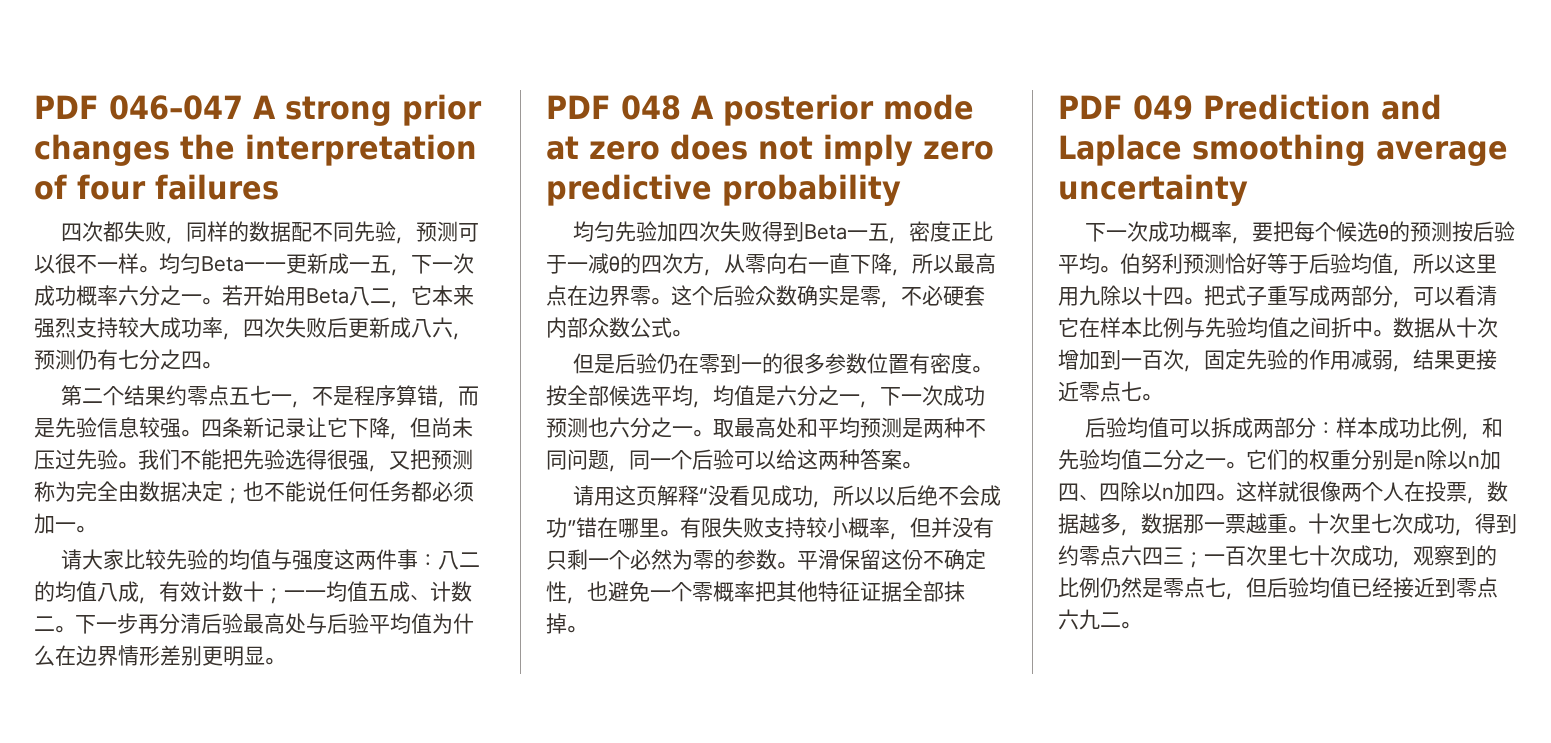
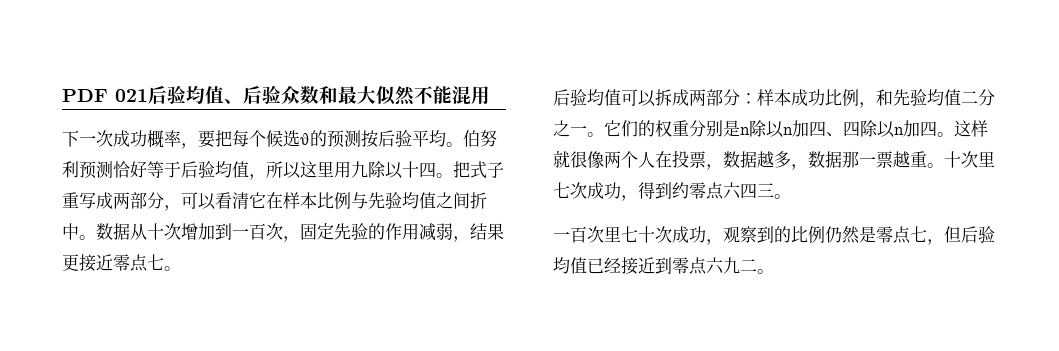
[34,94,482,126] [34,134,477,166] [34,174,279,200] [61,221,480,244] [34,253,474,276] [34,285,474,308] [34,317,473,340] [34,349,222,370] [61,385,480,408] [34,417,473,440] [34,449,473,472] [34,481,474,504] [34,513,96,534] [61,549,481,570] [34,581,472,604] [34,613,474,634] [34,645,285,666] [546,94,974,126] [546,134,994,166] [546,174,901,206] [573,221,994,244] [546,253,996,276] [546,285,985,308] [546,317,692,338] [573,353,993,374] [546,385,985,408] [546,417,986,438] [546,449,922,472] [573,485,1002,508] [546,517,994,540] [546,549,986,570] [546,581,965,604] [546,613,587,634] [1058,94,1442,120] [1058,134,1508,166] [1058,174,1248,206] PDF 046–047 A strong prior changes the interpretation of four failures // 四次都失败，同样的数据配不同先验，预测可以很不一样。均匀Beta一一更新成一五，下一次成功概率六分之一。若开始用Beta八二，它本来强烈支持较大成功率，四次失败后更新成八六，预测仍有七分之四。 // 第二个结果约零点五七一，不是程序算错，而是先验信息较强。四条新记录让它下降，但尚未压过先验。我们不能把先验选得很强，又把预测称为完全由数据决定；也不能说任何任务都必须加一。 // 请大家比较先验的均值与强度这两件事：八二的均值八成，有效计数十；一一均值五成、计数二。下一步再分清后验最高处与后验平均值为什么在边界情形差别更明显。 // PDF 048 A posterior mode at zero does not imply zero predictive probability // 均匀先验加四次失败得到Beta一五，密度正比于一减θ的四次方，从零向右一直下降，所以最高点在边界零。这个后验众数确实是零，不必硬套内部众数公式。 // 但是后验仍在零到一的很多参数位置有密度。按全部候选平均，均值是六分之一，下一次成功预测也六分之一。取最高处和平均预测是两种不同问题，同一个后验可以给这两种答案。 // 请用这页解释“没看见成功，所以以后绝不会成功”错在哪里。有限失败支持较小概率，但并没有只剩一个必然为零的参数。平滑保留这份不确定性，也避免一个零概率把其他特征证据全部抹掉。 // PDF 049 Prediction and Laplace smoothing average uncertainty -> [62,85,490,106] PDF 021后验均值、后验众数和最大似然不能混用
[1184,552,1204,568] ； -> [774,194,791,199] 。 //

